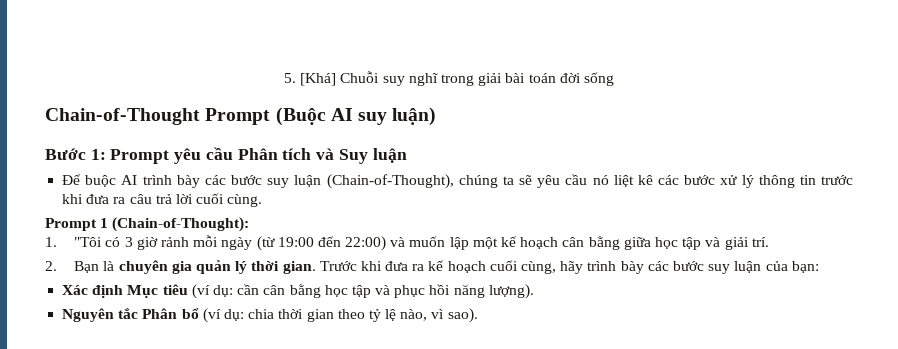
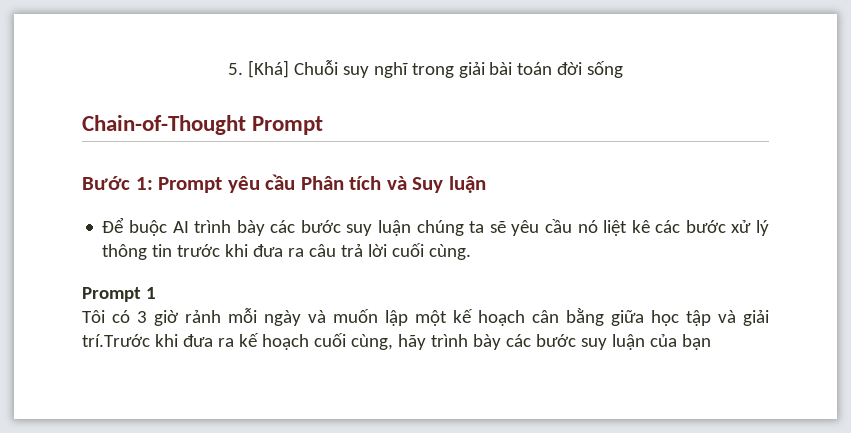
[275,107,437,126] (Buộc AI suy luận) -> (324, 125) none
[326,174,454,189] (Chain-of-Thought), -> (412, 228) none
[112,217,250,232] [45,237,103,247] (Chain-of-Thought): // 1. "Tôi -> [82,310,105,323] // Tôi
[256,236,387,251] (từ 19:00 đến 22:00) -> (301, 318) none
[751,237,769,247] [45,260,357,274] trí. // 2. Bạn là chuyên gia quản lý thời gian. Trước -> [82,334,150,347] trí.Trước
[791,261,819,273] [62,284,534,299] [62,308,478,323] bạn: // Xác định Mục tiêu (ví dụ: cần cân bằng học tập và phục hồi năng lượng). // Nguyên tắc Phân bổ (ví dụ: chia thời gian theo tỷ lệ nào, vì sao). -> [681,334,711,350] bạn

